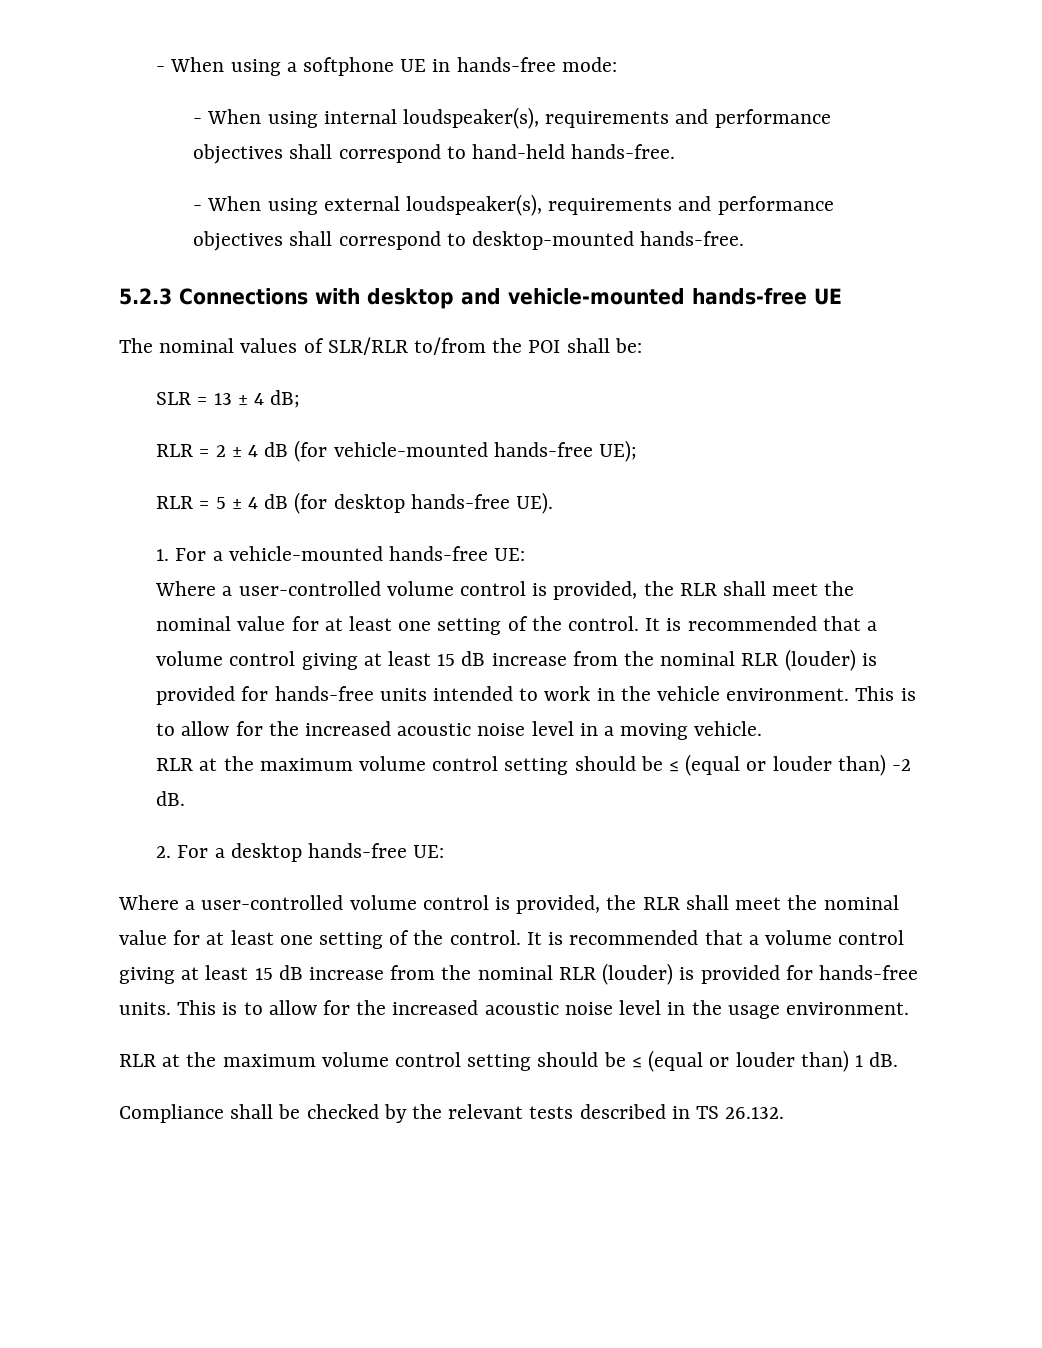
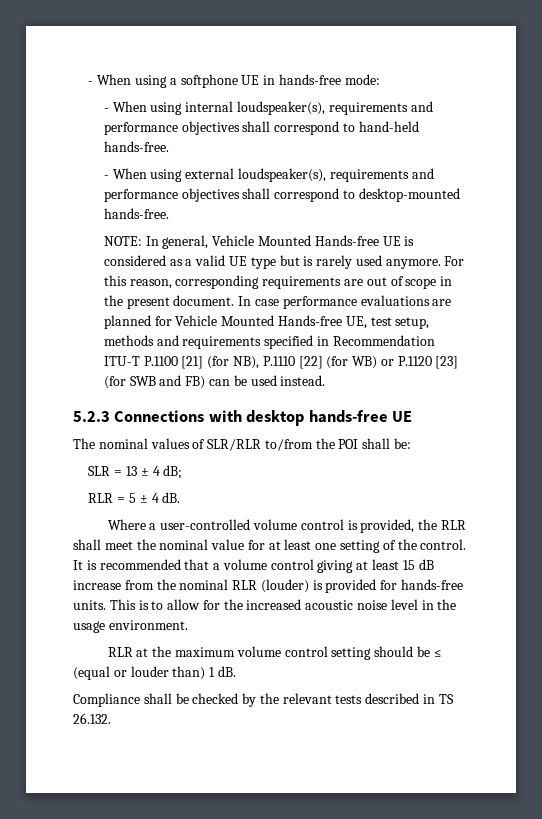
(745, 238) none -> [103,235,415,249] [103,255,465,269] [103,275,453,289] [103,295,452,309] [103,315,430,329] [103,335,435,349] [103,356,459,369] [103,375,326,389] // NOTE: In general, Vehicle Mounted Hands-free UE is considered as a valid UE type but is rarely used anymore. For this reason, corresponding requirements are out of scope in the present document. In case performance evaluations are planned for Vehicle Mounted Hands-free UE, test setup, methods and requirements specified in Recommendation ITU-T P.1100 [21] (for NB), P.1110 [22] (for WB) or P.1120 [23] (for SWB and FB) can be used instead.
[461,288,685,305] and vehicle-mounted -> (305, 418) none
[156,440,637,462] // RLR = 2 ± 4 dB (for vehicle-mounted hands-free UE); -> (183, 472) none
[264,492,553,514] [156,546,526,561] [155,581,855,600] [156,616,878,635] [156,649,877,671] [156,686,916,705] [156,721,763,740] [156,754,912,776] [156,791,186,806] [156,843,445,862] dB (for desktop hands-free UE). // 1. For a vehicle-mounted hands-free UE: // Where a user-controlled volume control is provided, the RLR shall meet the nominal value for at least one setting of the control. It is recommended that a volume control giving at least 15 dB increase from the nominal RLR (louder) is provided for hands-free units intended to work in the vehicle environment. This is to allow for the increased acoustic noise level in a moving vehicle. // RLR at the maximum volume control setting should be ≤ (equal or louder than) -2 dB. // 2. For a desktop hands-free UE: -> [162,492,181,503] dB.

